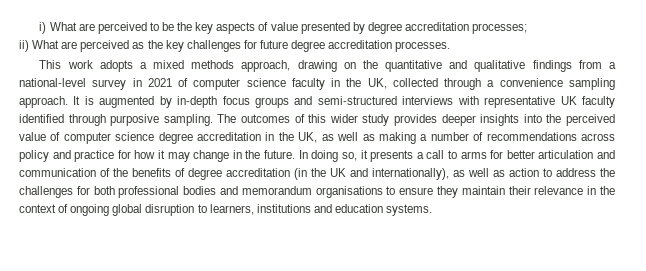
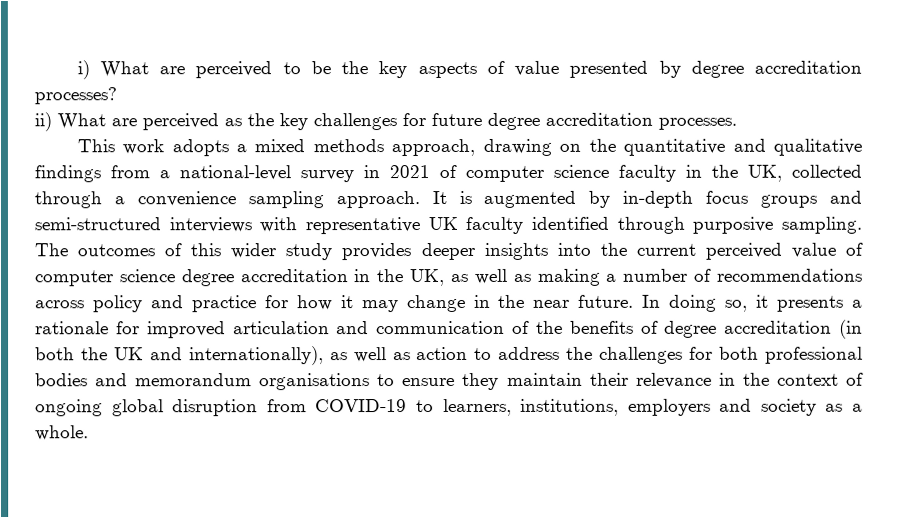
[472,23,528,34] processes; -> [34,87,117,105] processes?
(562, 118) none -> [635,243,696,256] current
(261, 154) none -> [533,299,571,308] near
[426,150,535,159] call to arms for better -> [35,321,226,339] rationale for improved
(307, 174) none -> [35,347,75,361] both
[197,204,433,216] to learners, institutions and education systems. -> [266,398,864,417] [35,425,89,441] from COVID-19 to learners, institutions, employers and society as a whole.

